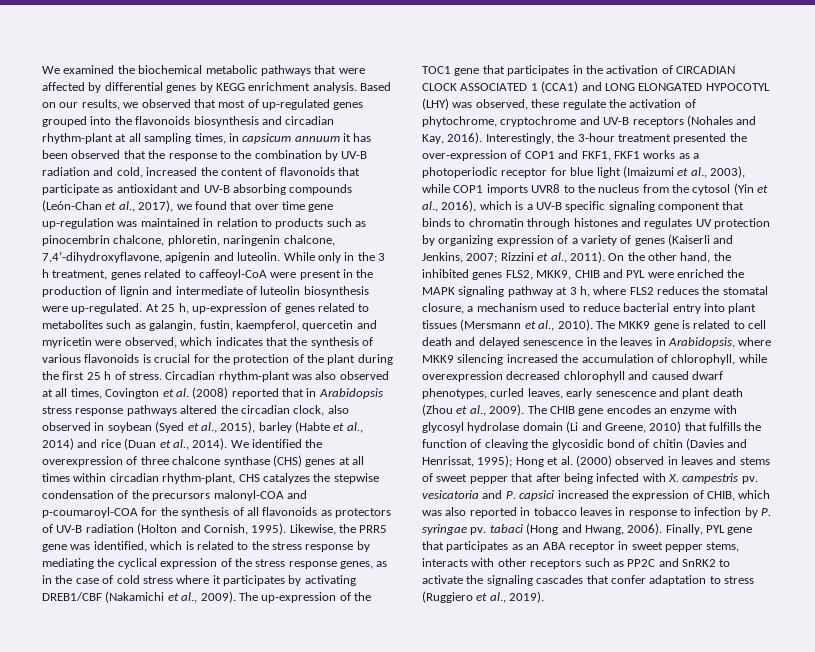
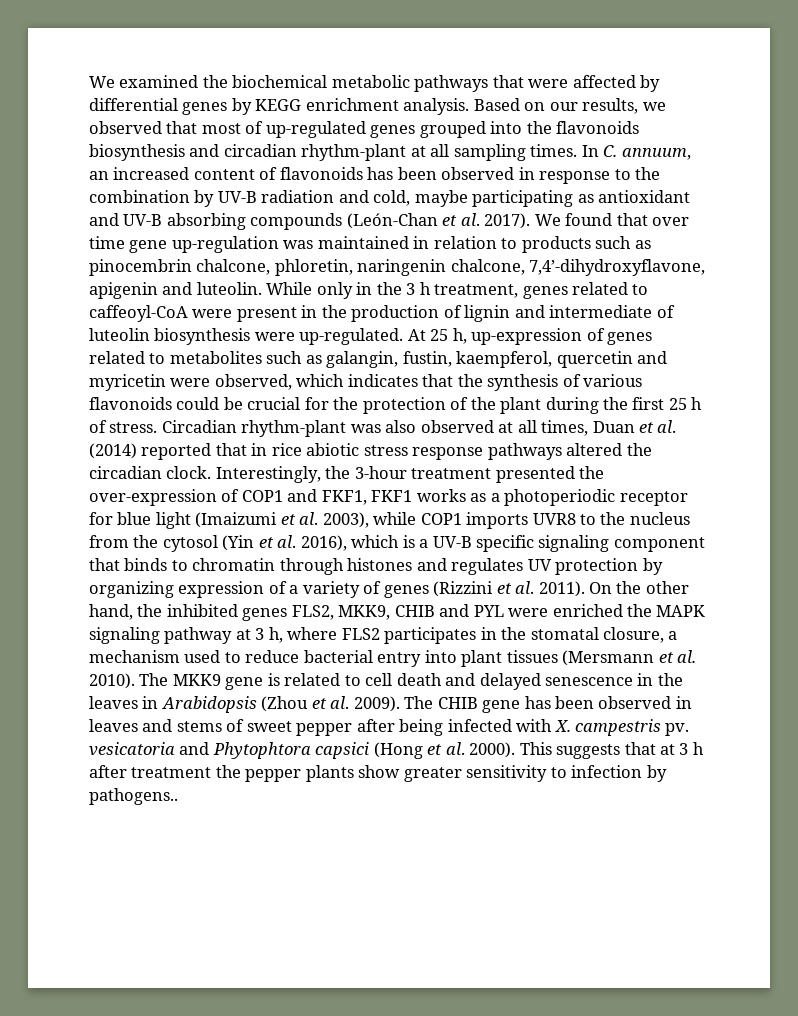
[194,133,372,144] [42,150,166,159] times, in capsicum annuum it has been observed that the -> [530,144,691,160] [89,167,535,180] times. In C. annuum, an increased content of flavonoids has been observed in
[146,167,360,176] [42,184,99,195] increased the content of flavonoids that participate -> [414,190,574,207] maybe participating
[118,200,192,212] al., 2017), we -> [460,213,561,229] al. 2017). We
[142,354,151,363] is -> [176,397,243,410] could be
[105,387,229,399] Covington et al. (2008) -> [592,420,677,433] [89,443,137,459] Duan et al. (2014)
[318,388,383,399] Arabidopsis -> [271,443,360,456] rice abiotic
[293,405,349,416] [42,421,363,433] [42,438,323,450] [42,455,364,467] [42,473,379,484] [42,490,307,501] [42,507,391,518] [42,523,388,535] [42,541,370,552] [42,558,388,569] [42,575,356,586] [42,591,371,603] [422,65,735,76] [422,81,770,93] [422,98,696,110] [422,115,757,127] [422,132,483,144] clock, also observed in soybean (Syed et al., 2015), barley (Habte et al., 2014) and rice (Duan et al., 2014). We identified the overexpression of three chalcone synthase (CHS) genes at all times within circadian rhythm-plant, CHS catalyzes the stepwise condensation of the precursors malonyl-COA and p-coumaroyl-COA for the synthesis of all flavonoids as protectors of UV-B radiation (Holton and Cornish, 1995). Likewise, the PRR5 gene was identified, which is related to the stress response by mediating the cyclical expression of the stress response genes, as in the case of cold stress where it participates by activating DREB1/CBF (Nakamichi et al., 2009). The up-expression of the TOC1 gene that participates in the activation of CIRCADIAN CLOCK ASSOCIATED 1 (CCA1) and LONG ELONGATED HYPOCOTYL (LHY) was observed, these regulate the activation of phytochrome, cryptochrome and UV-B receptors (Nohales and Kay, 2016). -> [166,466,212,479] clock.
[690,167,707,178] al., -> [299,512,319,525] al.
[422,201,438,212] al., -> [277,535,297,548] al.
[668,234,734,246] [422,252,567,263] (Kaiserli and Jenkins, 2007; Rizzini et al., -> [433,581,535,597] (Rizzini et al.
[657,286,699,295] reduces -> [384,627,497,644] participates in
[538,320,555,331] al., -> [677,650,697,663] al.
[668,337,772,348] [422,354,767,365] [422,371,723,382] [422,388,743,399] Arabidopsis, where MKK9 silencing increased the accumulation of chlorophyll, while overexpression decreased chlorophyll and caused dwarf phenotypes, curled leaves, early senescence and plant death -> [161,696,257,713] Arabidopsis
[469,405,486,416] al., -> [330,696,350,709] al.
[606,405,737,416] [422,421,762,433] [422,438,748,450] [422,455,612,467] encodes an enzyme with glycosyl hydrolase domain (Li and Greene, 2010) that fulfills the function of cleaving the glycosidic bond of chitin (Davies and Henrissat, 1995); Hong et al. (2000) -> [524,696,595,709] has been
[511,473,534,482] that -> (353, 729) none
[505,490,771,501] [422,507,772,518] [422,523,753,535] [422,541,740,552] [422,558,731,569] [422,575,754,586] [422,591,545,603] P. capsici increased the expression of CHIB, which was also reported in tobacco leaves in response to infection by P. syringae pv. tabaci (Hong and Hwang, 2006). Finally, PYL gene that participates as an ABA receptor in sweet pepper stems, interacts with other receptors such as PP2C and SnRK2 to activate the signaling cascades that confer adaptation to stress (Ruggiero et al., 2019). -> [212,742,704,759] [89,765,667,782] [89,788,178,805] Phytophtora capsici (Hong et al. 2000). This suggests that at 3 h after treatment the pepper plants show greater sensitivity to infection by pathogens..

